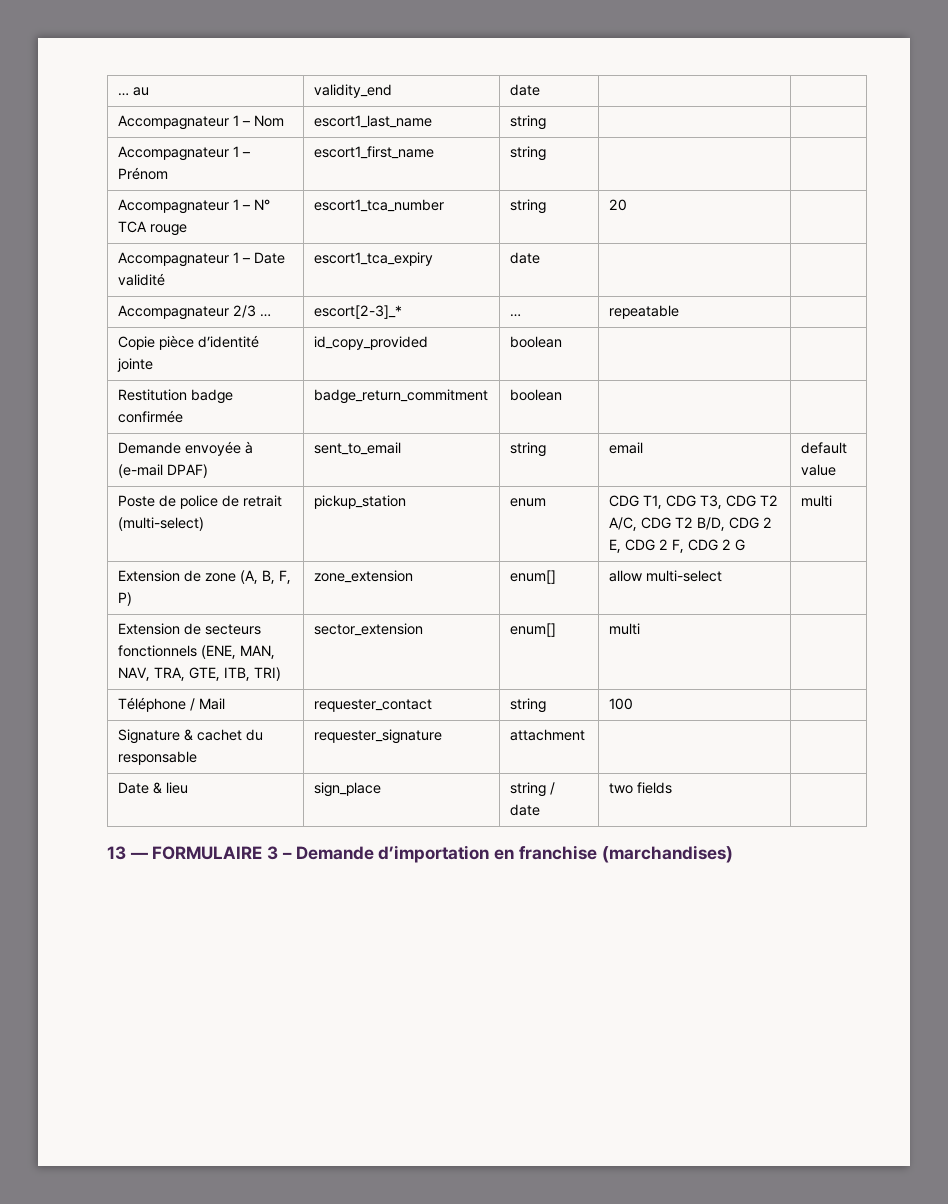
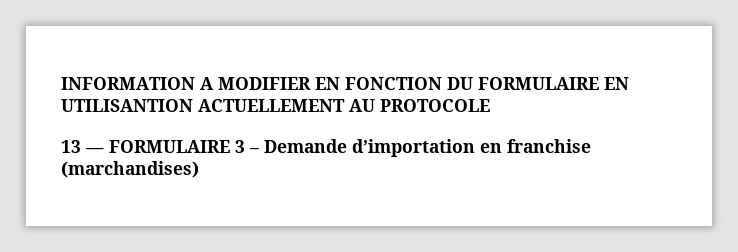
[117,87,149,96] [313,84,392,98] [509,84,540,96] [117,115,284,130] [313,115,432,128] [509,115,546,130] [117,146,250,161] [117,167,168,180] [313,146,434,159] [509,146,546,161] [117,199,270,214] [117,221,187,236] [313,199,444,212] [509,199,546,214] [608,199,627,211] [117,252,285,267] [117,273,165,286] [313,252,433,266] [509,252,540,264] [117,305,271,320] [313,305,402,319] [509,314,521,317] [608,305,679,319] [117,335,259,350] [116,358,153,372] [313,336,428,350] [509,336,562,348] [117,389,233,404] [117,410,183,423] [313,389,488,404] [509,389,562,401] [117,441,253,456] [117,464,208,478] [313,442,401,455] [509,442,546,457] [608,442,643,454] [800,442,847,454] [800,464,836,476] [117,495,282,509] [117,517,204,531] [313,495,406,509] [509,498,546,507] [608,495,778,509] [608,517,772,531] [608,539,745,553] [800,495,832,507] [117,570,291,584] [117,592,132,606] [313,570,413,583] [509,570,556,584] [608,570,722,582] [117,623,261,635] [117,645,275,659] [117,667,281,681] [313,623,423,636] [509,623,556,637] [608,623,640,635] [117,697,225,712] [313,699,432,712] [509,698,546,713] [608,698,633,710] [117,729,263,744] [117,751,197,765] [313,729,442,744] [509,729,585,741] [117,782,188,794] [313,782,381,797] [509,782,555,797] [509,804,540,816] [608,782,672,794] … au | validity_end | date | | // Accompagnateur 1 – Nom | escort1_last_name | string | | // Accompagnateur 1 – Prénom | escort1_first_name | string | | // Accompagnateur 1 – N° TCA rouge | escort1_tca_number | string | 20 | // Accompagnateur 1 – Date validité | escort1_tca_expiry | date | | // Accompagnateur 2/3 … | escort[2-3]_* | … | repeatable | // Copie pièce d’identité jointe | id_copy_provided | boolean | | // Restitution badge confirmée | badge_return_commitment | boolean | | // Demande envoyée à (e-mail DPAF) | sent_to_email | string | email | default value // Poste de police de retrait (multi-select) | pickup_station | enum | CDG T1, CDG T3, CDG T2 A/C, CDG T2 B/D, CDG 2 E, CDG 2 F, CDG 2 G | multi // Extension de zone (A, B, F, P) | zone_extension | enum[] | allow multi-select | // Extension de secteurs fonctionnels (ENE, MAN, NAV, TRA, GTE, ITB, TRI) | sector_extension | enum[] | multi | // Téléphone / Mail | requester_contact | string | 100 | // Signature & cachet du responsable | requester_signature | attachment | | // Date & lieu | sign_place | string / date | two fields | -> [61,77,629,90] [61,99,490,112] INFORMATION A MODIFIER EN FONCTION DU FORMULAIRE EN UTILISANTION ACTUELLEMENT AU PROTOCOLE

